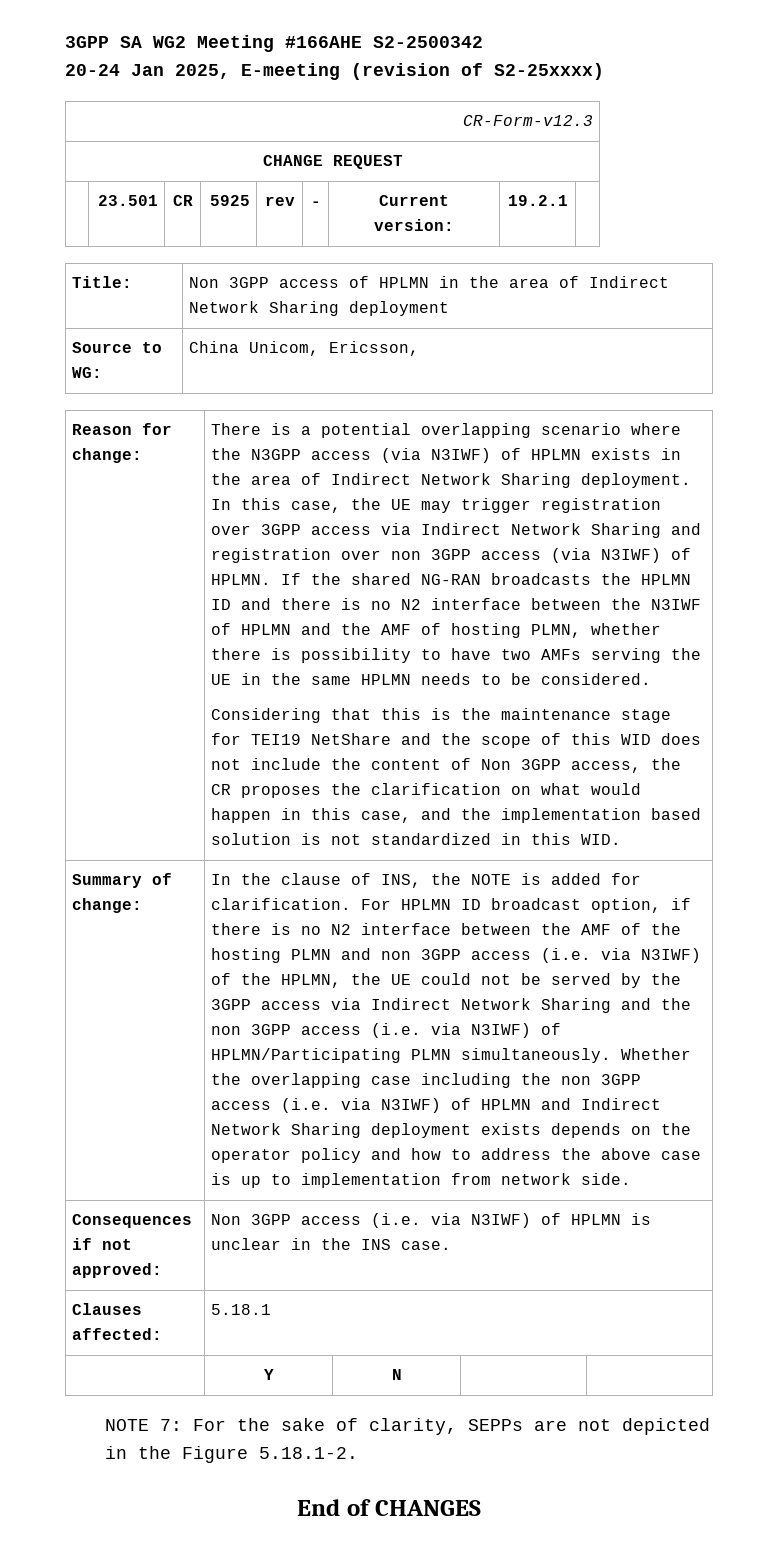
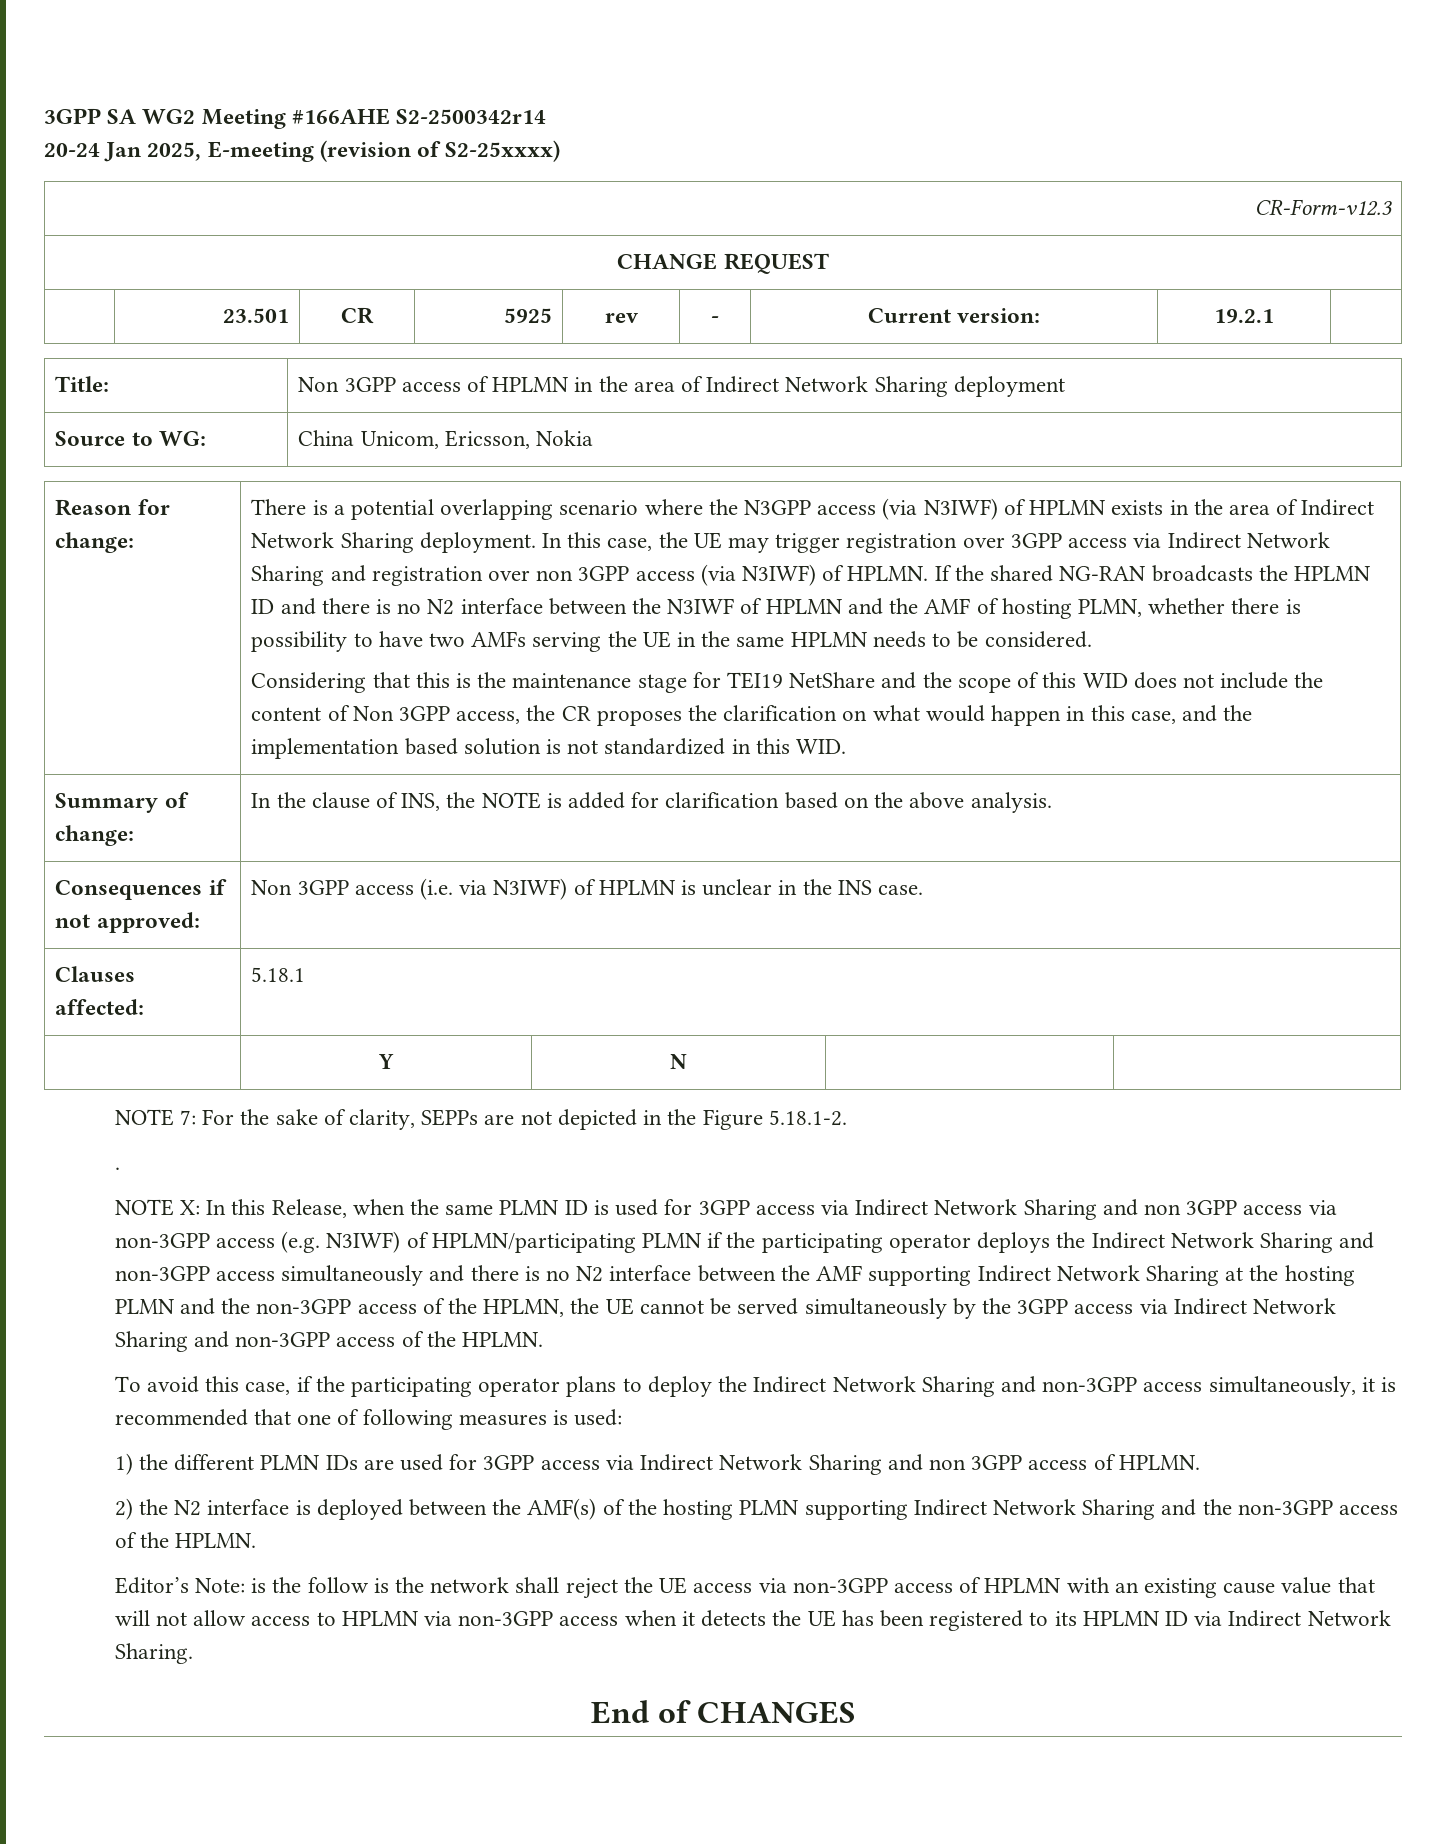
[373,36,483,48] S2-2500342 -> [396,109,547,124] S2-2500342r14
(420, 348) none -> [536,430,594,446] Nokia
[211,898,692,913] [211,923,682,935] [211,948,702,963] [211,973,682,988] [211,998,692,1013] [211,1023,562,1038] [211,1048,692,1063] [211,1073,642,1088] [211,1098,662,1113] [211,1123,692,1138] [211,1148,702,1163] [211,1173,632,1188] clarification. For HPLMN ID broadcast option, if there is no N2 interface between the AMF of the hosting PLMN and non 3GPP access (i.e. via N3IWF) of the HPLMN, the UE could not be served by the 3GPP access via Indirect Network Sharing and the non 3GPP access (i.e. via N3IWF) of HPLMN/Participating PLMN simultaneously. Whether the overlapping case including the non 3GPP access (i.e. via N3IWF) of HPLMN and Indirect Network Sharing deployment exists depends on the operator policy and how to address the above case is up to implementation from network side. -> [665,792,1052,813] clarification based on the above analysis.
(359, 1453) none -> [114,1167,120,1170] [114,1199,1337,1220] [114,1231,1375,1253] [114,1265,1355,1286] [114,1298,1336,1319] [114,1331,544,1352] [114,1376,1396,1397] [114,1409,623,1430] [114,1453,1200,1475] [114,1498,1398,1520] [114,1532,257,1548] [114,1577,1375,1599] [114,1610,1391,1631] [114,1643,193,1664] // . // NOTE X: In this Release, when the same PLMN ID is used for 3GPP access via Indirect Network Sharing and non 3GPP access via non-3GPP access (e.g. N3IWF) of HPLMN/participating PLMN if the participating operator deploys the Indirect Network Sharing and non-3GPP access simultaneously and there is no N2 interface between the AMF supporting Indirect Network Sharing at the hosting PLMN and the non-3GPP access of the HPLMN, the UE cannot be served simultaneously by the 3GPP access via Indirect Network Sharing and non-3GPP access of the HPLMN. // To avoid this case, if the participating operator plans to deploy the Indirect Network Sharing and non-3GPP access simultaneously, it is recommended that one of following measures is used: // 1) the different PLMN IDs are used for 3GPP access via Indirect Network Sharing and non 3GPP access of HPLMN. // 2) the N2 interface is deployed between the AMF(s) of the hosting PLMN supporting Indirect Network Sharing and the non-3GPP access of the HPLMN. // Editor’s Note: is the follow is the network shall reject the UE access via non-3GPP access of HPLMN with an existing cause value that will not allow access to HPLMN via non-3GPP access when it detects the UE has been registered to its HPLMN ID via Indirect Network Sharing.

